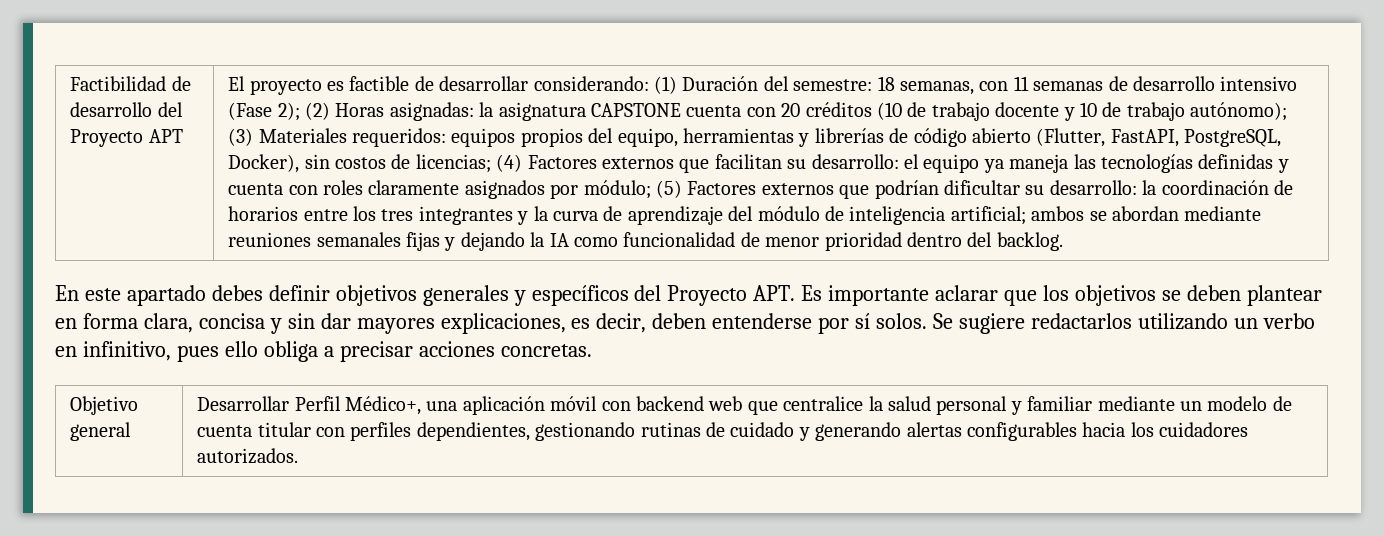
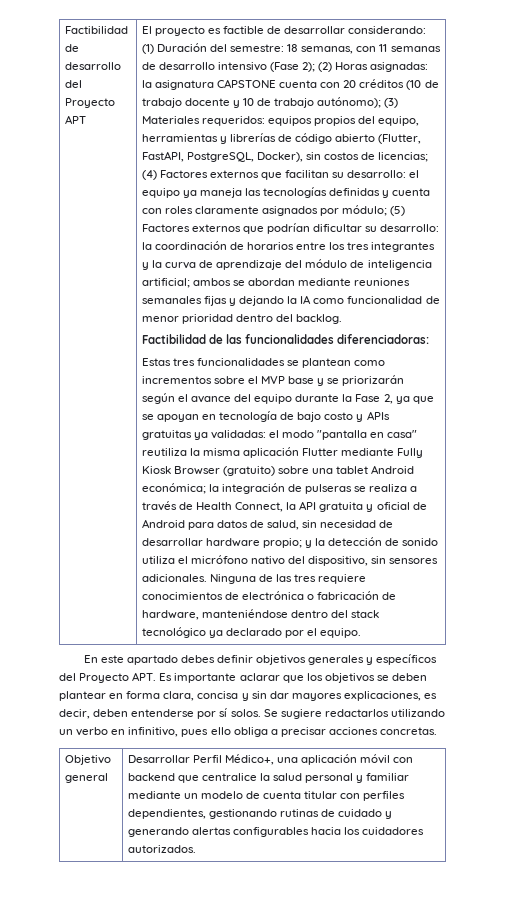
(1063, 241) none -> [141,334,430,344] [141,358,386,368] [141,375,405,386] [141,393,434,404] [141,411,390,422] [141,430,418,440] [141,447,424,458] [141,465,415,476] [141,483,418,494] [141,501,427,512] [141,519,394,530] [141,537,439,548] [141,555,439,566] [141,574,367,584] [141,591,397,600] [141,609,380,620] [141,627,362,638] // Factibilidad de las funcionalidades diferenciadoras: // Estas tres funcionalidades se plantean como incrementos sobre el MVP base y se priorizarán según el avance del equipo durante la Fase 2, ya que se apoyan en tecnología de bajo costo y APIs gratuitas ya validadas: el modo "pantalla en casa" reutiliza la misma aplicación Flutter mediante Fully Kiosk Browser (gratuito) sobre una tablet Android económica; la integración de pulseras se realiza a través de Health Connect, la API gratuita y oficial de Android para datos de salud, sin necesidad de desarrollar hardware propio; y la detección de sonido utiliza el micrófono nativo del dispositivo, sin sensores adicionales. Ninguna de las tres requiere conocimientos de electrónica o fabricación de hardware, manteniéndose dentro del stack tecnológico ya declarado por el equipo.
[708,396,743,411] web -> (175, 777) none

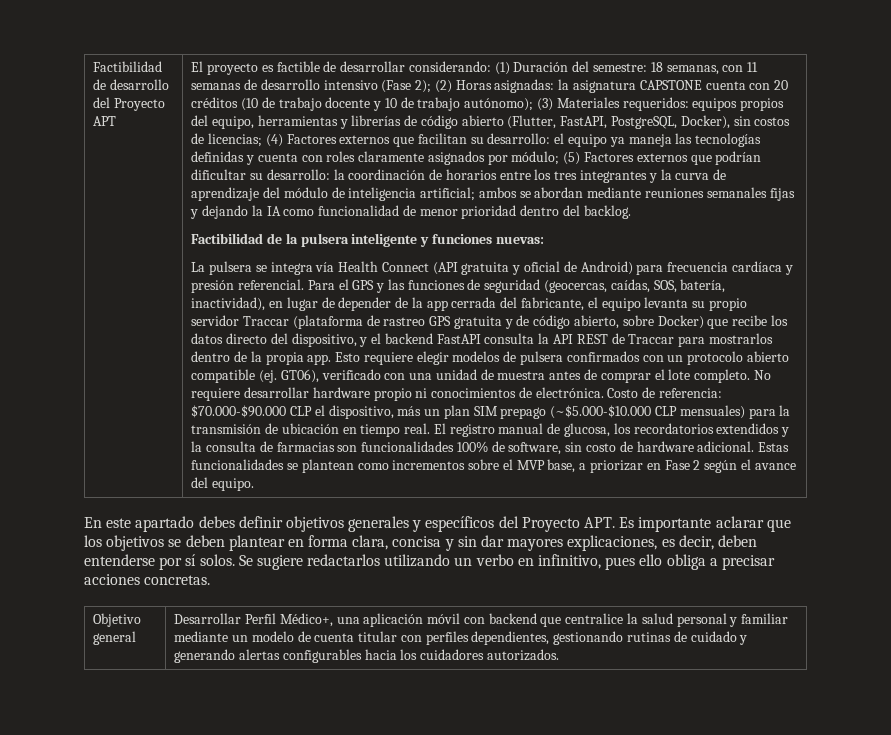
[225,334,430,344] [141,358,195,366] las funcionalidades diferenciadoras: // Estas tres -> [285,233,544,247] [191,261,793,275] [191,279,726,293] [191,297,747,311] [191,315,788,329] [191,333,773,347] [191,351,789,365] [191,369,771,383] [191,387,722,401] [191,405,791,419] [191,423,790,437] [191,441,790,455] la pulsera inteligente y funciones nuevas: // La pulsera se integra vía Health Connect (API gratuita y oficial de Android) para frecuencia cardíaca y presión referencial. Para el GPS y las funciones de seguridad (geocercas, caídas, SOS, batería, inactividad), en lugar de depender de la app cerrada del fabricante, el equipo levanta su propio servidor Traccar (plataforma de rastreo GPS gratuita y de código abierto, sobre Docker) que recibe los datos directo del dispositivo, y el backend FastAPI consulta la API REST de Traccar para mostrarlos dentro de la propia app. Esto requiere elegir modelos de pulsera confirmados con un protocolo abierto compatible (ej. GT06), verificado con una unidad de muestra antes de comprar el lote completo. No requiere desarrollar hardware propio ni conocimientos de electrónica. Costo de referencia: $70.000-$90.000 CLP el dispositivo, más un plan SIM prepago (~$5.000-$10.000 CLP mensuales) para la transmisión de ubicación en tiempo real. El registro manual de glucosa, los recordatorios extendidos y la consulta de farmacias son funcionalidades 100% de software, sin costo de hardware adicional. Estas
[288,375,405,386] [141,393,434,404] [141,411,390,422] [141,430,418,440] [141,447,424,458] [141,465,415,476] [141,483,418,494] [141,501,427,512] [141,519,394,530] [141,537,439,548] [141,555,439,566] [141,574,367,584] [141,591,397,600] [141,609,380,620] [141,627,318,638] base y se priorizarán según el avance del equipo durante la Fase 2, ya que se apoyan en tecnología de bajo costo y APIs gratuitas ya validadas: el modo "pantalla en casa" reutiliza la misma aplicación Flutter mediante Fully Kiosk Browser (gratuito) sobre una tablet Android económica; la integración de pulseras se realiza a través de Health Connect, la API gratuita y oficial de Android para datos de salud, sin necesidad de desarrollar hardware propio; y la detección de sonido utiliza el micrófono nativo del dispositivo, sin sensores adicionales. Ninguna de las tres requiere conocimientos de electrónica o fabricación de hardware, manteniéndose dentro del stack tecnológico ya declarado por el -> [547,459,796,473] [191,477,209,488] base, a priorizar en Fase 2 según el avance del

